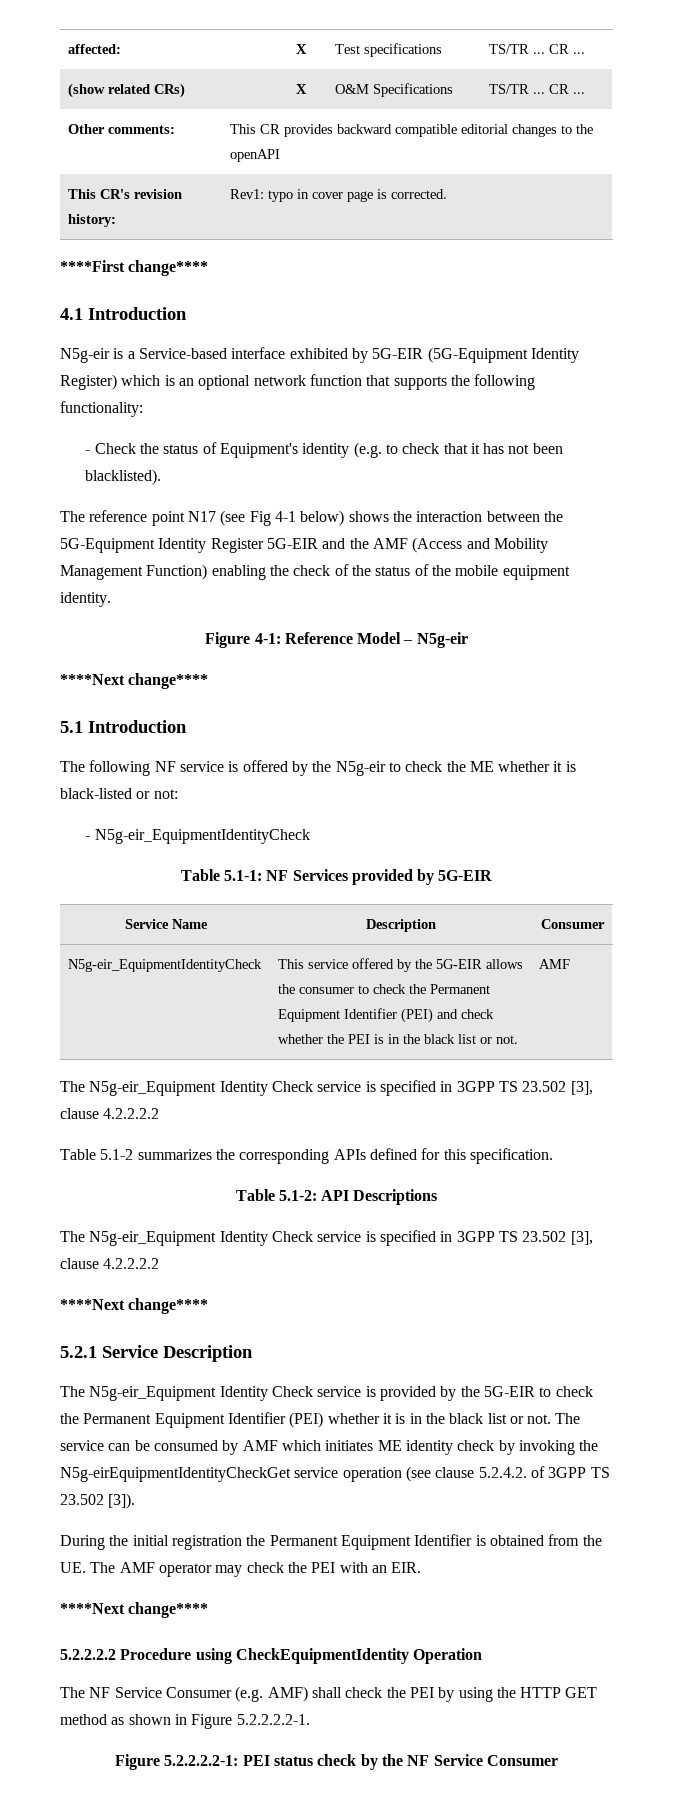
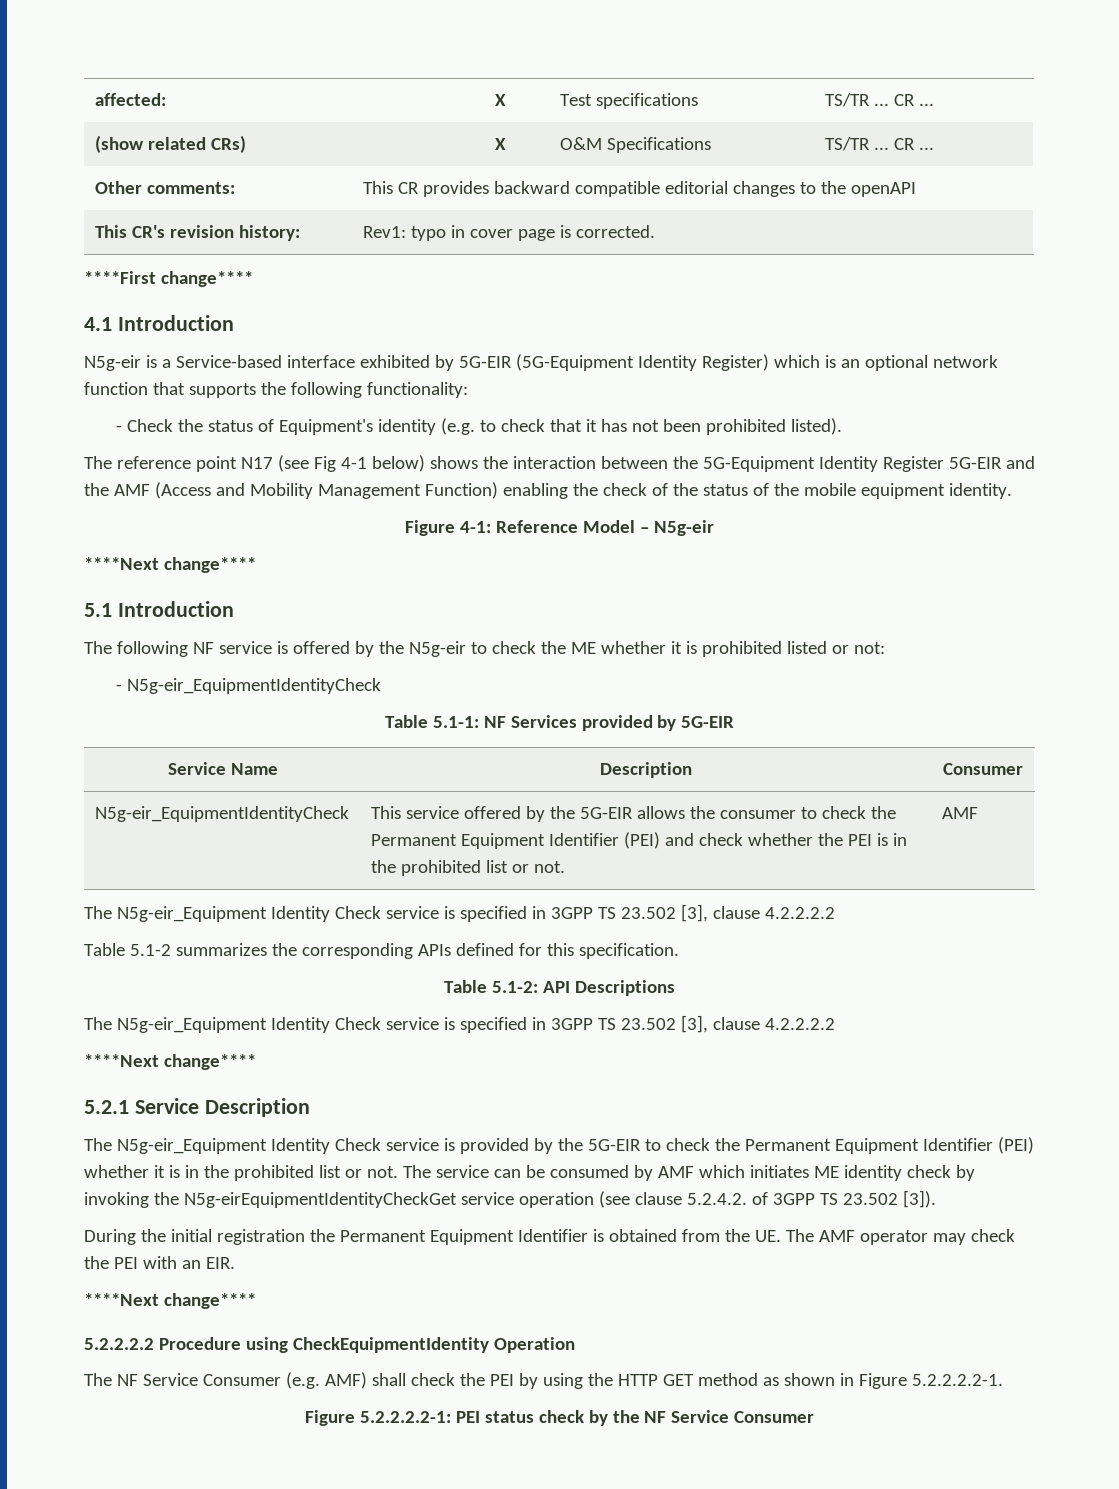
[85,469,162,485] blacklisted). -> [705,418,842,435] prohibited listed).
[60,788,132,799] black-listed -> [701,641,827,657] prohibited listed
[424,1034,456,1044] black -> [400,860,481,876] prohibited
[449,1413,484,1424] black -> [233,1165,314,1181] prohibited

